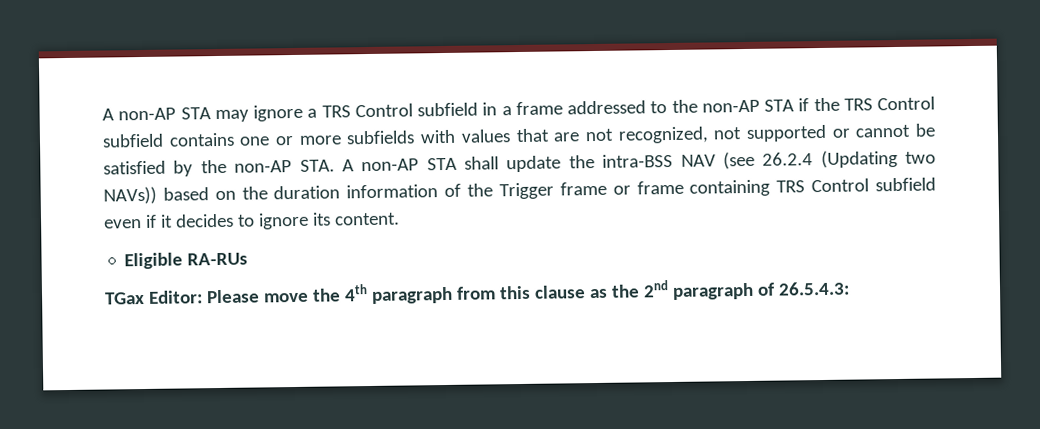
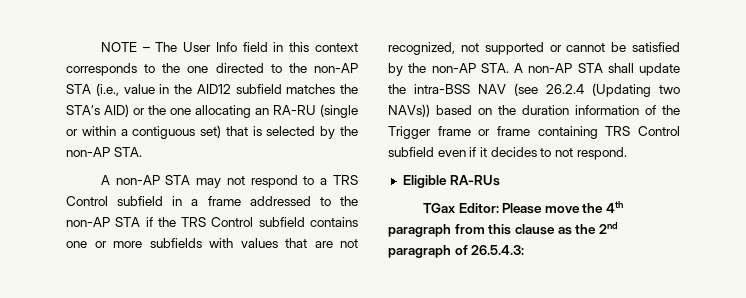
(102, 114) none -> [100,42,358,52] [66,63,358,76] [66,83,358,96] [66,104,358,118] [66,125,358,139] [66,147,142,157] NOTE – The User Info field in this context corresponds to the one directed to the non-AP STA (i.e., value in the AID12 subfield matches the STA’s AID) or the one allocating an RA-RU (single or within a contiguous set) that is selected by the non-AP STA. //
[253,104,303,122] ignore -> [226,175,315,188] not respond to
[257,212,400,230] ignore its content. -> [554,147,627,160] not respond.

